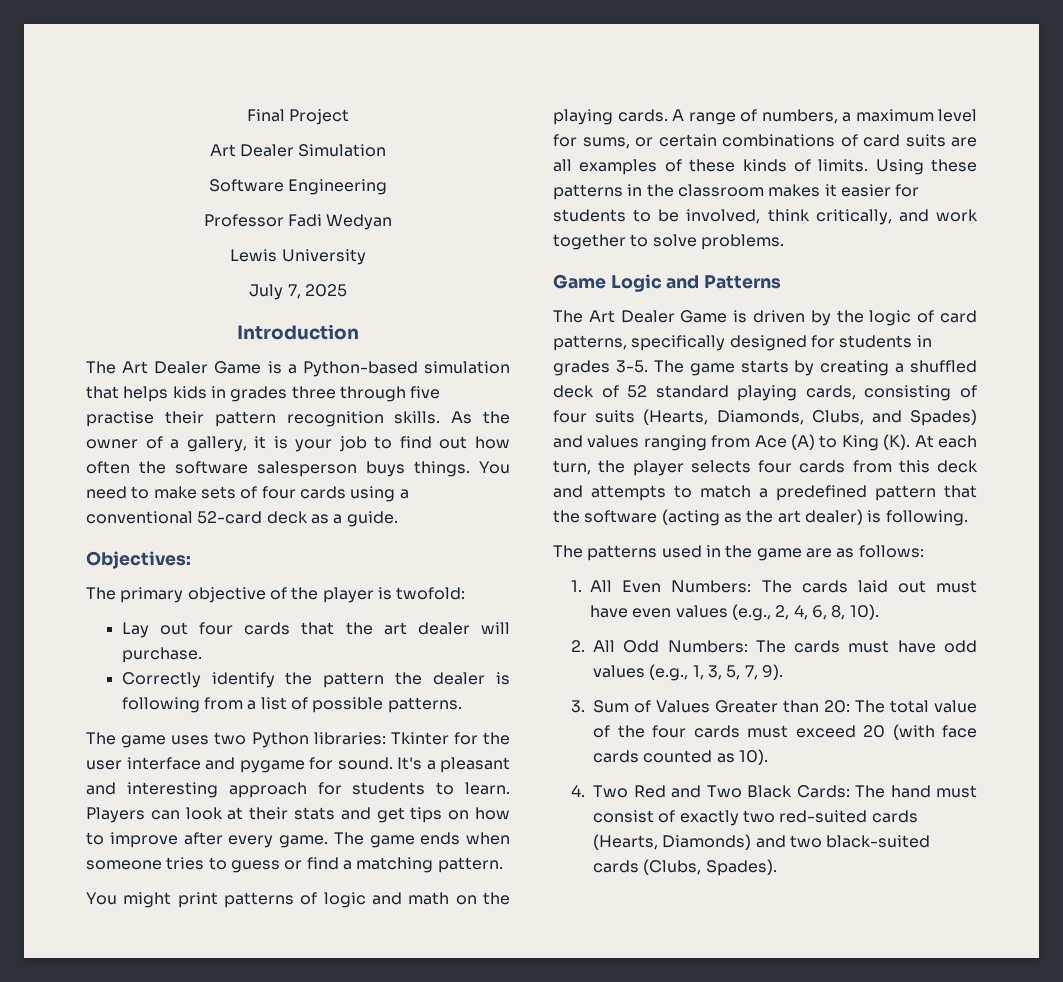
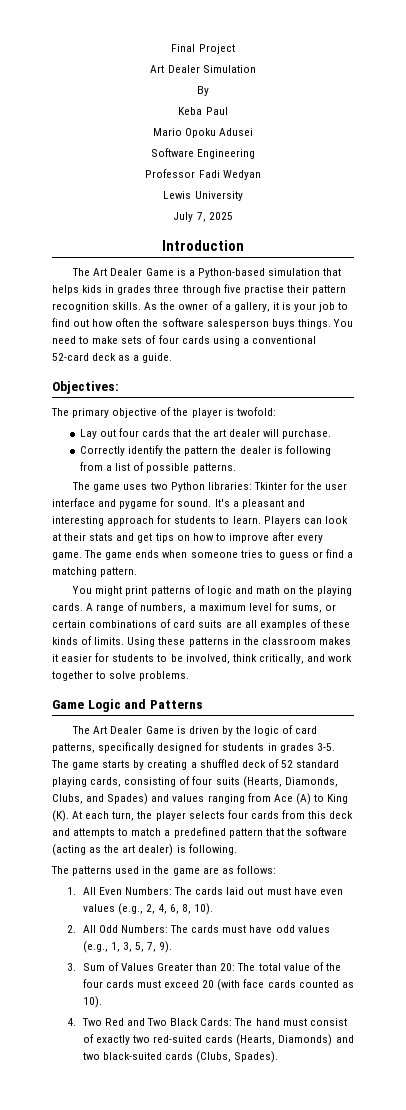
(387, 150) none -> [197,86,209,96] [178,107,228,115] [152,128,254,138] // By // Keba Paul // Mario Opoku Adusei

